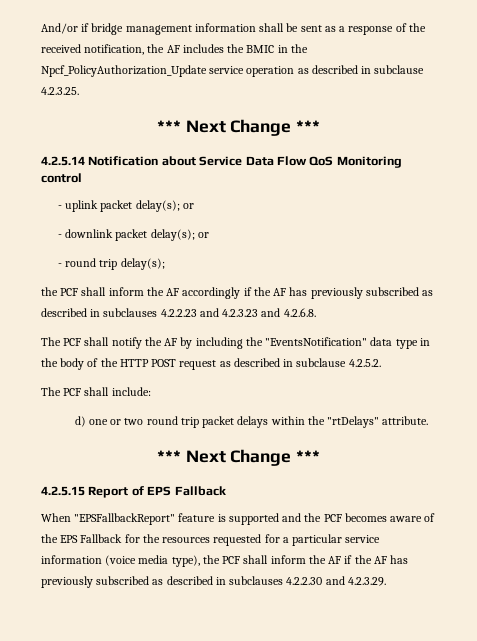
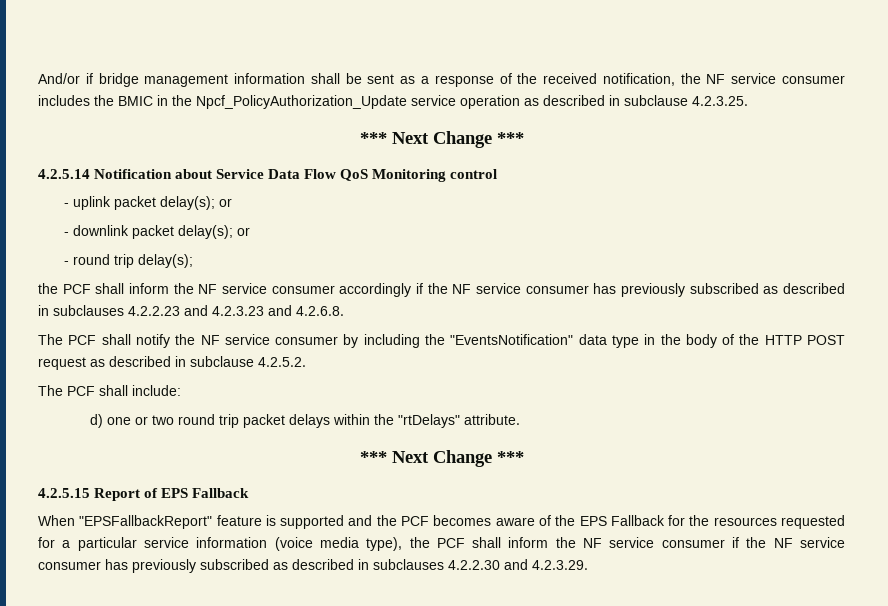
[166,45,180,53] AF -> [706,73,846,84] NF service consumer
[166,287,287,299] AF accordingly if the AF -> [198,283,589,297] NF service consumer accordingly if the NF service consumer
[164,338,178,346] AF -> [200,334,339,345] NF service consumer
[328,555,387,564] AF if the AF -> [583,537,845,548] [38,561,101,570] NF service consumer if the NF service consumer

